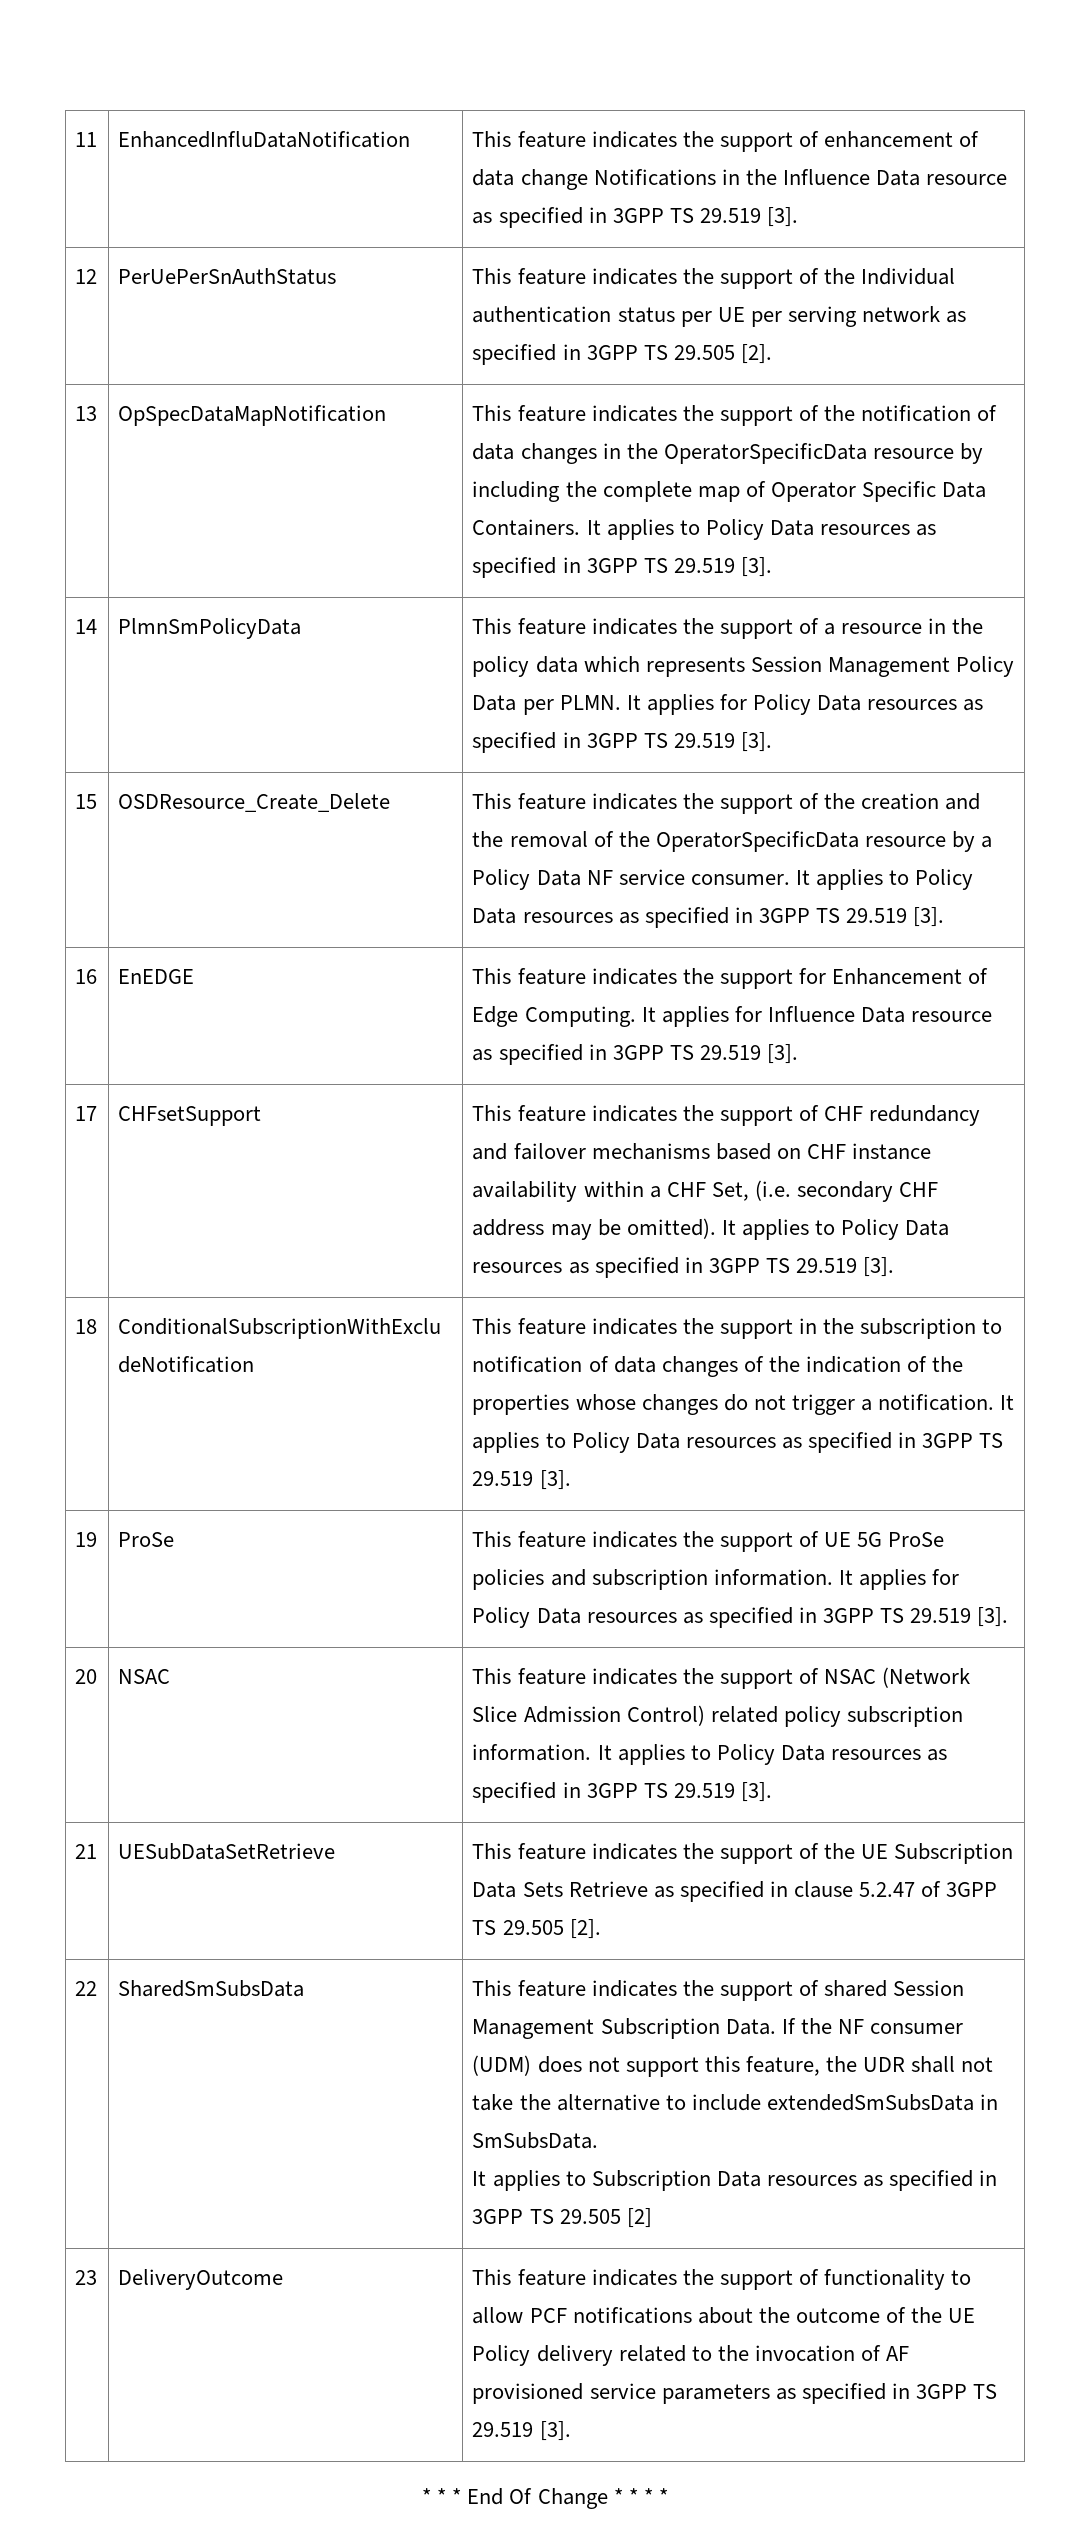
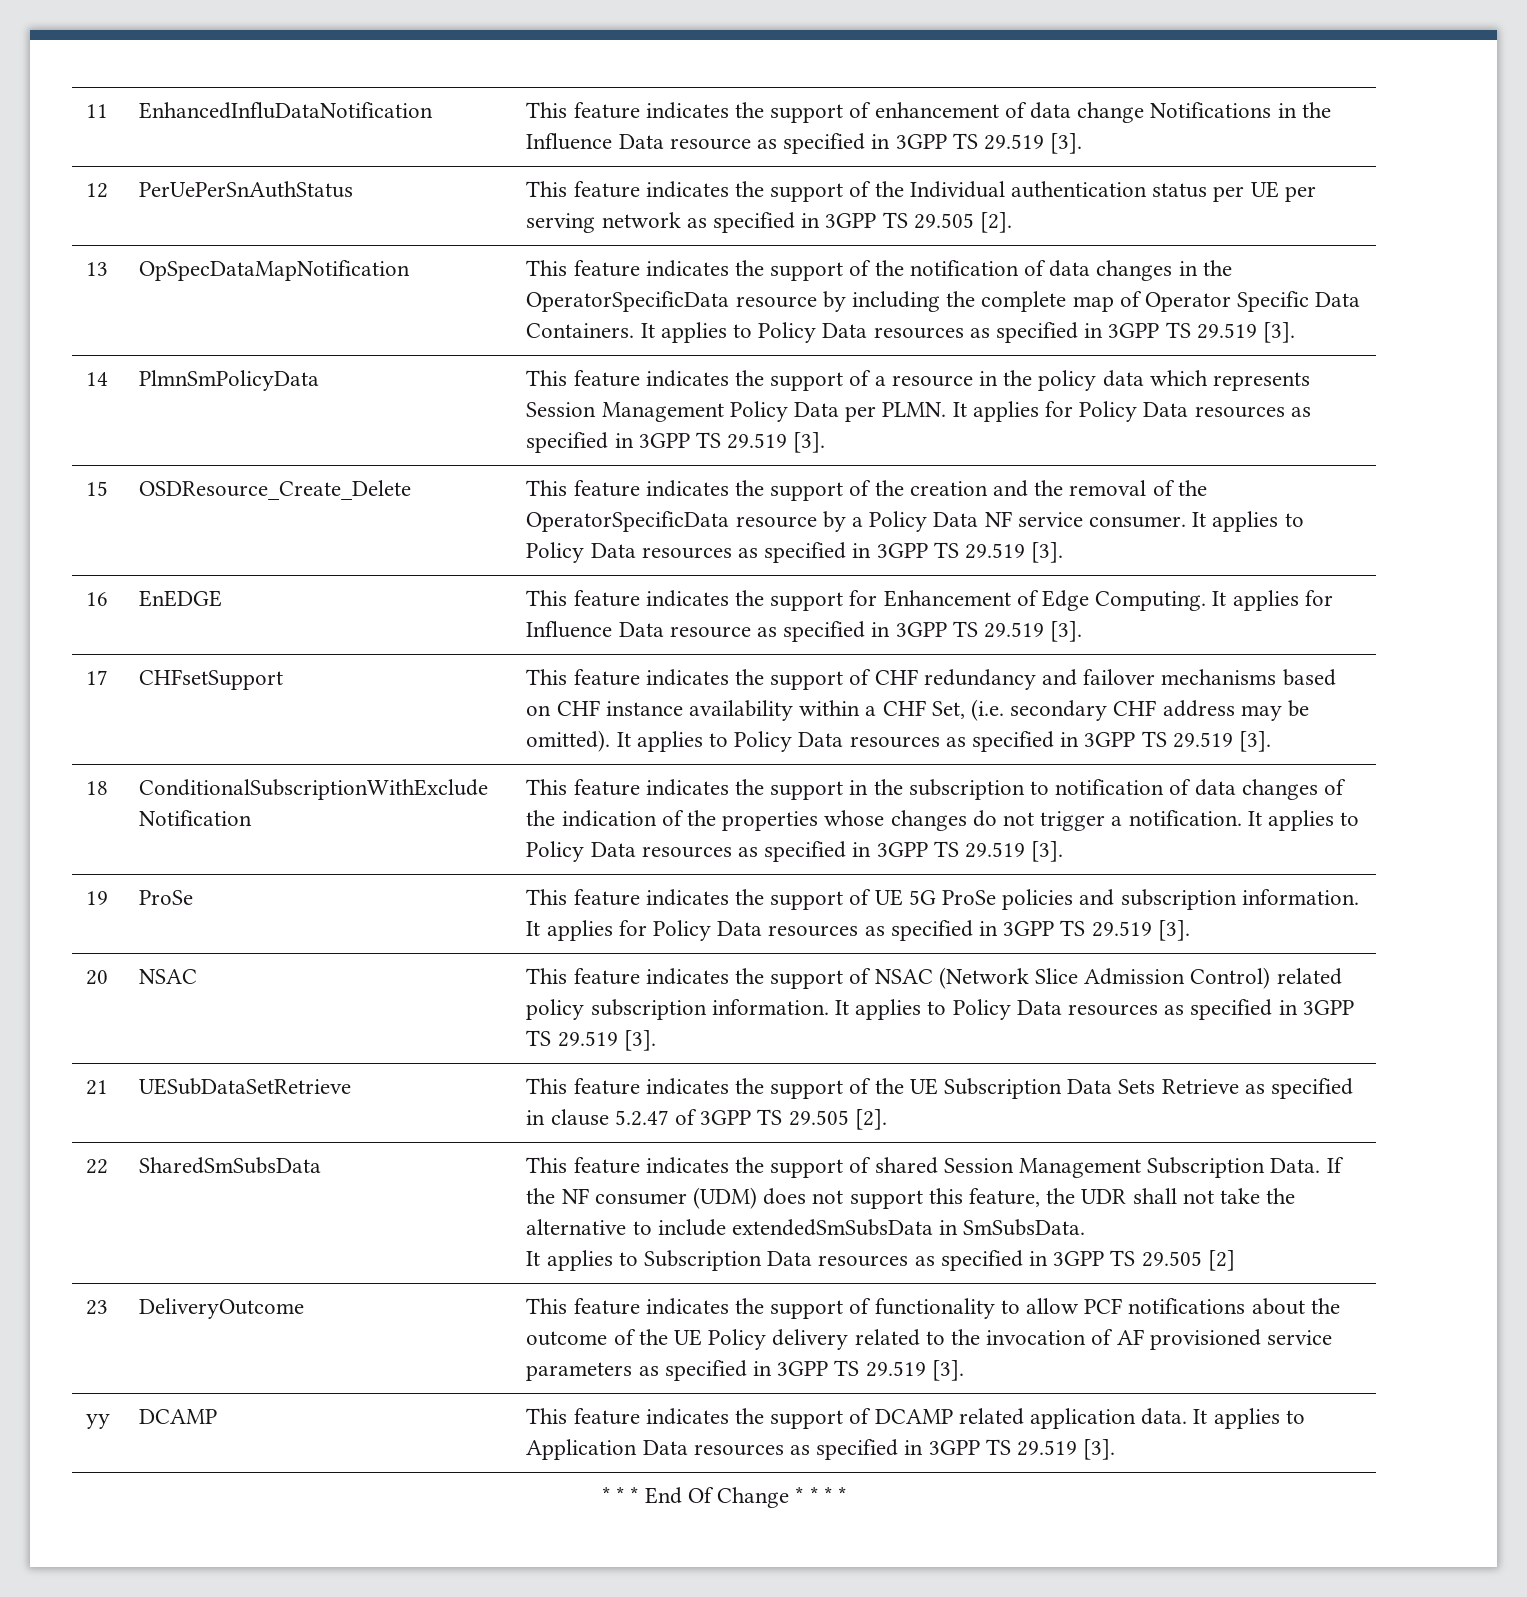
(571, 2431) none -> [86,1414,111,1429] [139,1409,218,1424] [526,1408,1305,1429] [526,1439,1116,1460] // yy | DCAMP | This feature indicates the support of DCAMP related application data. It applies to Application Data resources as specified in 3GPP TS 29.519 [3].

